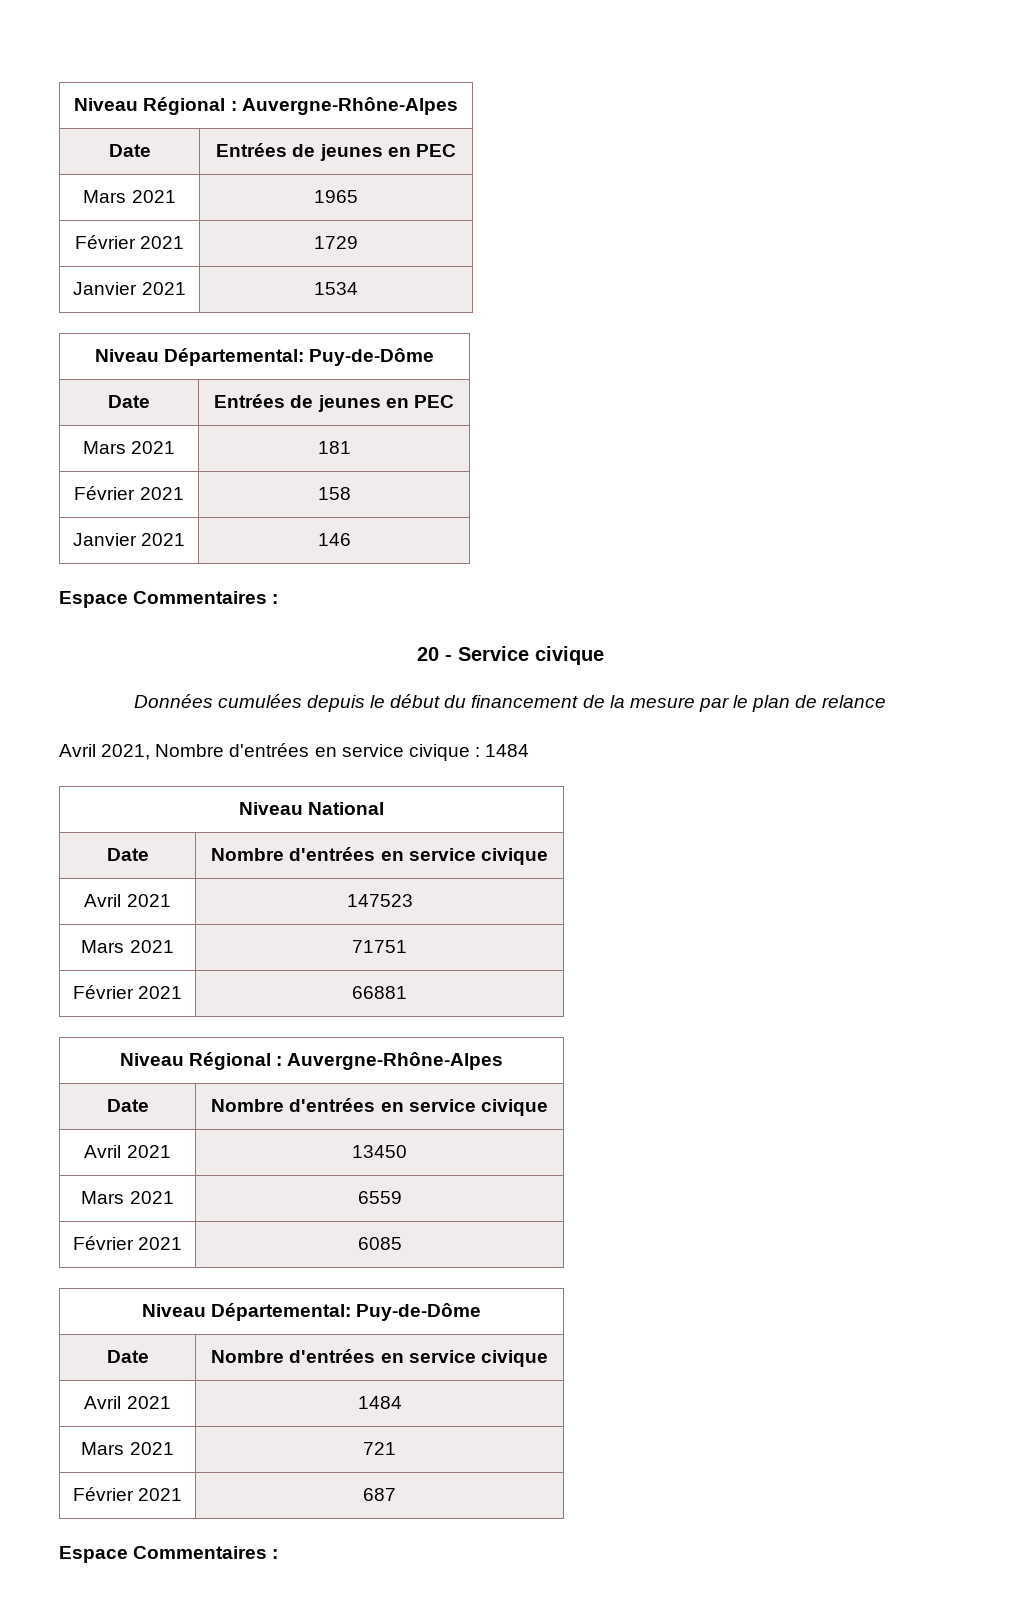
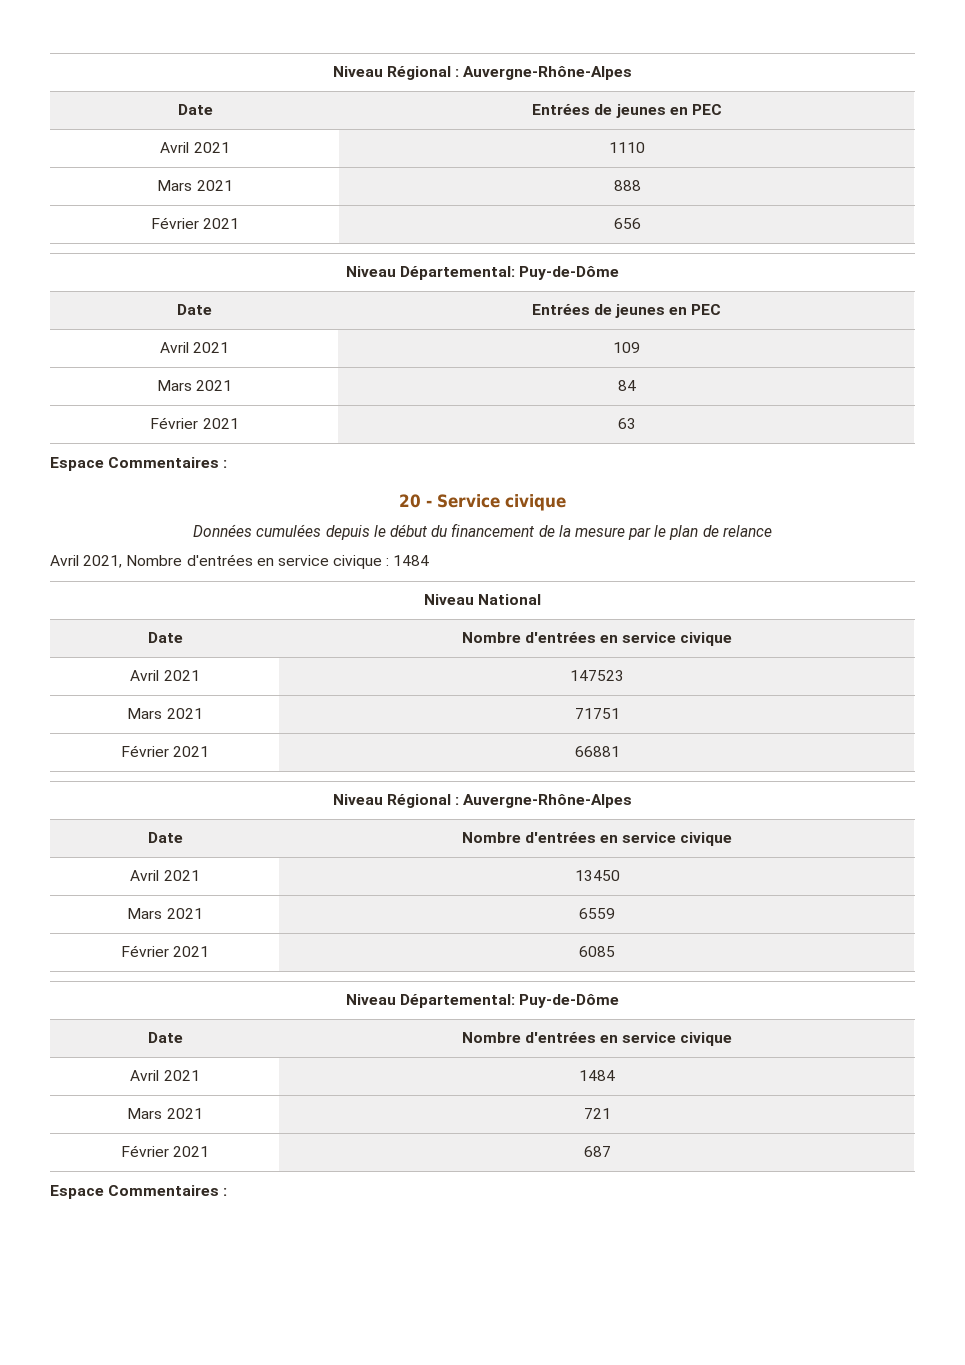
[83,190,176,203] [314,190,358,203] [74,235,185,249] [314,236,358,249] [73,282,186,295] [314,282,358,295] // Mars 2021 | 1965 // Février 2021 | 1729 // Janvier 2021 | 1534 -> [160,142,230,153] [609,142,645,153] [157,180,233,191] [613,180,641,191] [150,217,240,229] [613,218,641,229] // Avril 2021 | 1110 // Mars 2021 | 888 // Février 2021 | 656
[82,441,176,454] [317,441,351,454] [74,486,184,500] [317,487,351,500] [72,533,186,546] [317,533,351,546] // Mars 2021 | 181 // Février 2021 | 158 // Janvier 2021 | 146 -> [159,342,230,353] [613,342,640,353] [156,380,233,391] [617,380,636,391] [150,417,239,429] [617,418,636,429] // Avril 2021 | 109 // Mars 2021 | 84 // Février 2021 | 63

